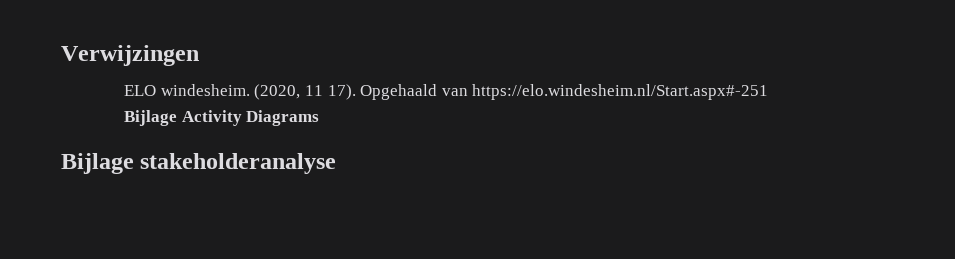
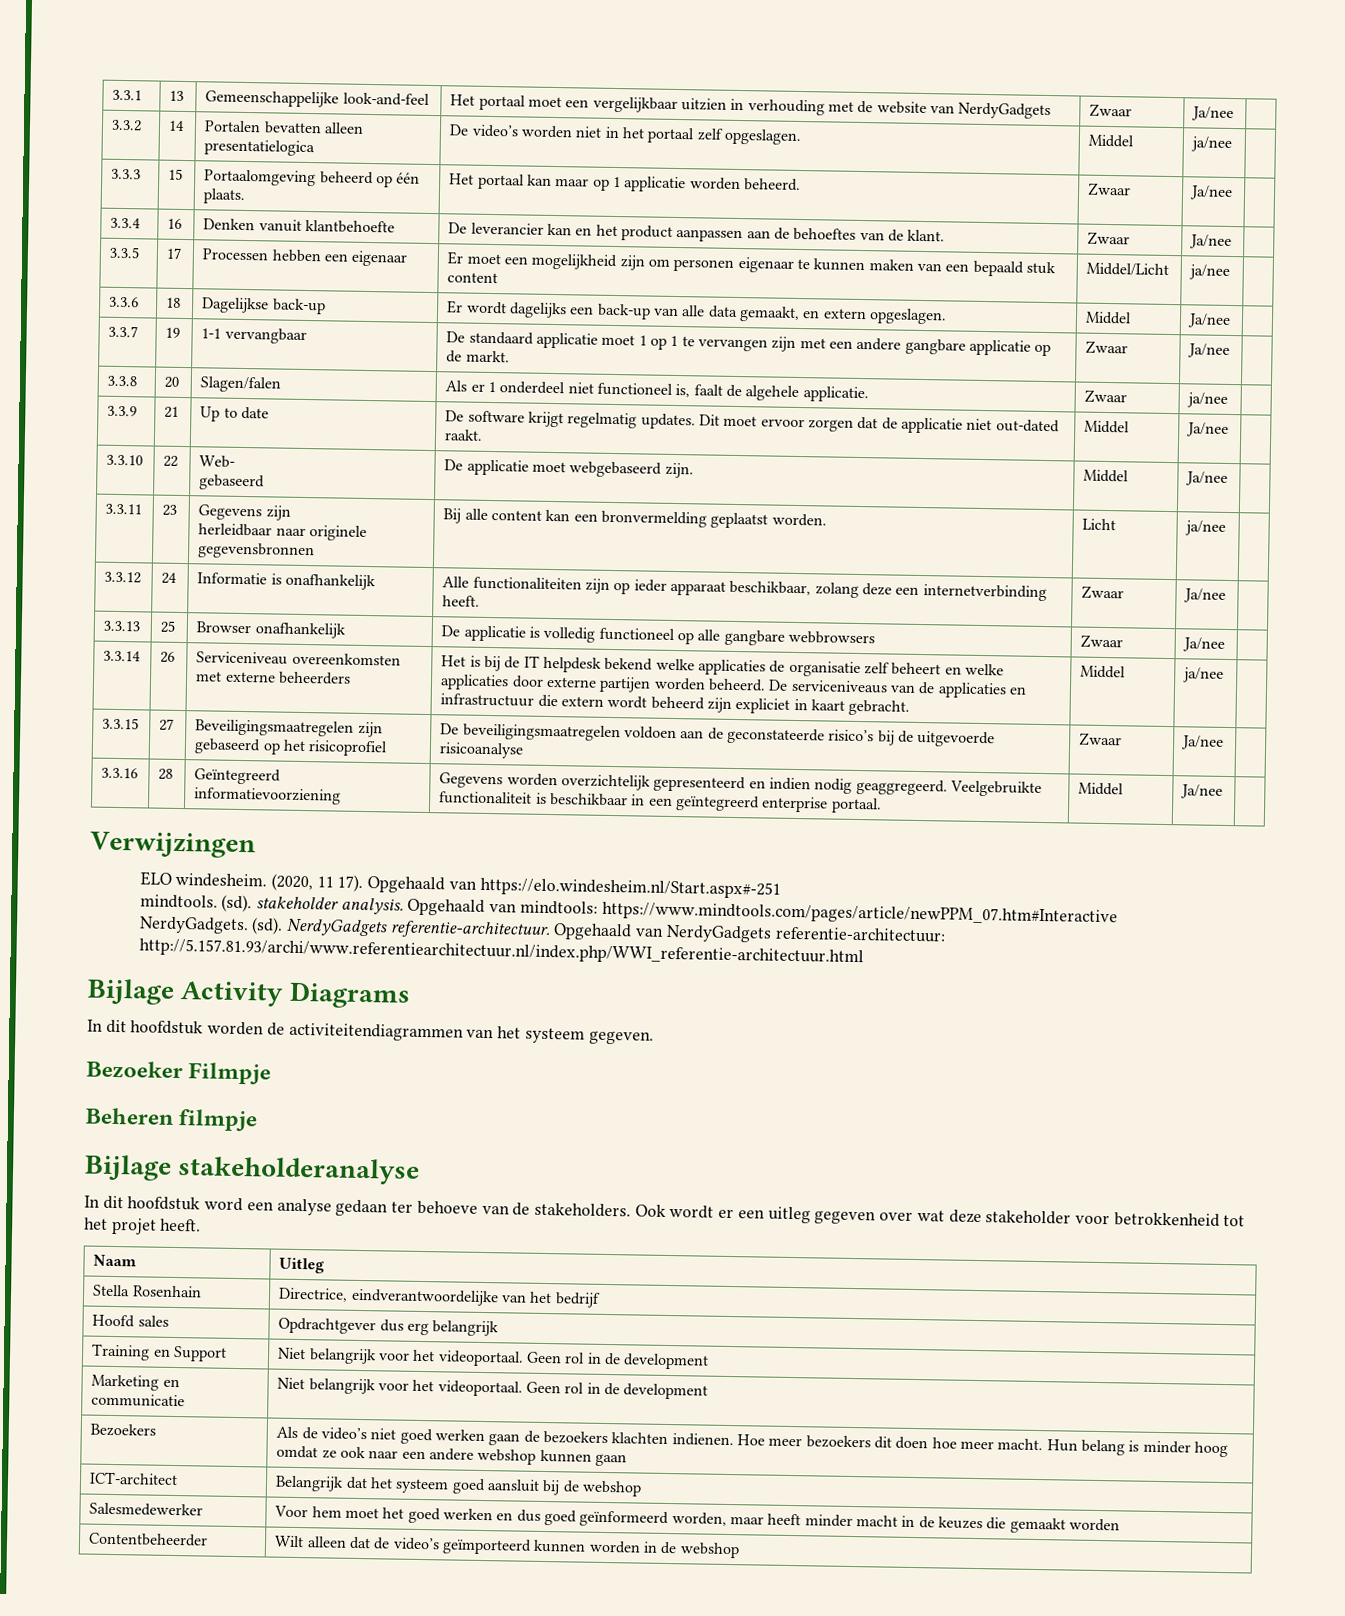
(61, 55) none -> [112,89,143,101] [169,90,185,101] [205,90,430,108] [450,94,1052,120] [1089,103,1133,118] [1191,106,1235,122] [111,119,143,132] [168,120,186,131] [204,120,365,135] [204,139,316,157] [449,124,803,146] [1088,134,1135,148] [1191,136,1233,153] [111,168,142,180] [168,168,184,180] [204,169,421,188] [203,188,246,204] [449,173,802,193] [1087,182,1132,197] [1189,185,1234,201] [110,217,142,229] [167,218,183,229] [203,218,396,234] [448,222,946,243] [1087,231,1131,246] [1189,234,1233,250] [109,246,141,259] [166,247,183,259] [202,248,408,267] [447,251,1056,277] [447,272,499,284] [1086,262,1170,276] [1189,264,1231,280] [109,296,140,308] [166,297,182,308] [201,297,326,315] [447,300,947,325] [1085,311,1133,325] [1187,313,1232,328] [108,325,139,338] [165,327,181,338] [201,327,307,344] [446,331,1052,357] [446,350,510,363] [1085,340,1129,355] [1187,343,1231,358] [107,375,138,387] [164,376,180,388] [200,376,282,393] [445,380,869,403] [1084,389,1128,404] [1187,392,1229,408] [107,405,138,417] [164,406,180,418] [200,406,270,422] [445,410,1060,434] [444,429,484,441] [1084,420,1131,434] [1186,422,1230,437] [106,454,144,466] [163,455,179,467] [199,455,236,468] [199,474,266,491] [444,459,694,479] [1083,469,1130,483] [1185,471,1229,486] [105,503,143,515] [162,504,178,516] [198,504,291,521] [198,523,368,542] [198,542,316,560] [443,508,827,529] [1082,518,1117,531] [1185,520,1227,536] [104,571,142,584] [161,572,178,584] [197,572,377,591] [442,576,1047,602] [442,595,481,607] [1081,585,1125,600] [1183,588,1227,603] [103,620,141,632] [160,620,176,633] [196,621,346,639] [441,625,876,646] [1080,634,1124,649] [1182,637,1226,652] [103,650,142,662] [160,651,176,663] [196,651,401,666] [195,671,352,685] [441,655,1004,678] [440,674,1027,699] [440,693,911,716] [1080,665,1127,679] [1183,667,1225,683] [102,717,140,730] [159,718,175,731] [195,719,383,738] [194,738,389,757] [440,723,996,748] [439,742,525,759] [1079,732,1123,747] [1181,735,1225,750] [101,767,139,779] [158,768,174,780] [194,768,282,785] [194,787,342,805] [439,772,1043,797] [439,791,882,814] [1078,782,1125,796] [1180,784,1224,799] 3.3.1 | 13 | Gemeenschappelijke look-and-feel | Het portaal moet een vergelijkbaar uitzien in verhouding met de website van NerdyGadgets | Zwaar | Ja/nee | // 3.3.2 | 14 | Portalen bevatten alleen presentatielogica | De video’s worden niet in het portaal zelf opgeslagen. | Middel | ja/nee | // 3.3.3 | 15 | Portaalomgeving beheerd op één plaats. | Het portaal kan maar op 1 applicatie worden beheerd. | Zwaar | Ja/nee | // 3.3.4 | 16 | Denken vanuit klantbehoefte | De leverancier kan en het product aanpassen aan de behoeftes van de klant. | Zwaar | Ja/nee | // 3.3.5 | 17 | Processen hebben een eigenaar | Er moet een mogelijkheid zijn om personen eigenaar te kunnen maken van een bepaald stuk content | Middel/Licht | ja/nee | // 3.3.6 | 18 | Dagelijkse back-up | Er wordt dagelijks een back-up van alle data gemaakt, en extern opgeslagen. | Middel | Ja/nee | // 3.3.7 | 19 | 1-1 vervangbaar | De standaard applicatie moet 1 op 1 te vervangen zijn met een andere gangbare applicatie op de markt. | Zwaar | Ja/nee | // 3.3.8 | 20 | Slagen/falen | Als er 1 onderdeel niet functioneel is, faalt de algehele applicatie. | Zwaar | ja/nee | // 3.3.9 | 21 | Up to date | De software krijgt regelmatig updates. Dit moet ervoor zorgen dat de applicatie niet out-dated raakt. | Middel | Ja/nee | // 3.3.10 | 22 | Web- // gebaseerd | De applicatie moet webgebaseerd zijn. | Middel | Ja/nee | // 3.3.11 | 23 | Gegevens zijn // herleidbaar naar originele gegevensbronnen | Bij alle content kan een bronvermelding geplaatst worden. | Licht | ja/nee | // 3.3.12 | 24 | Informatie is onafhankelijk | Alle functionaliteiten zijn op ieder apparaat beschikbaar, zolang deze een internetverbinding heeft. | Zwaar | Ja/nee | // 3.3.13 | 25 | Browser onafhankelijk | De applicatie is volledig functioneel op alle gangbare webbrowsers | Zwaar | Ja/nee | // 3.3.14 | 26 | Serviceniveau overeenkomsten met externe beheerders | Het is bij de IT helpdesk bekend welke applicaties de organisatie zelf beheert en welke applicaties door externe partijen worden beheerd. De serviceniveaus van de applicaties en infrastructuur die extern wordt beheerd zijn expliciet in kaart gebracht. | Middel | ja/nee | // 3.3.15 | 27 | Beveiligingsmaatregelen zijn gebaseerd op het risicoprofiel | De beveiligingsmaatregelen voldoen aan de geconstateerde risico’s bij de uitgevoerde risicoanalyse | Zwaar | Ja/nee | // 3.3.16 | 28 | Geïntegreerd informatievoorziening | Gegevens worden overzichtelijk gepresenteerd en indien nodig geaggregeerd. Veelgebruikte functionaliteit is beschikbaar in een geïntegreerd enterprise portaal. | Middel | Ja/nee | //
[124,110,320,126] [61,153,337,174] Bijlage Activity Diagrams // Bijlage stakeholderanalyse -> [139,894,1118,927] [138,916,946,943] [138,938,864,967] [87,978,411,1009] [87,1019,654,1045] [86,1060,272,1085] [85,1107,259,1132] [84,1154,421,1185] [84,1195,1246,1227] [84,1217,202,1235] [93,1254,138,1267] [279,1257,326,1274] [93,1284,202,1298] [278,1287,601,1308] [92,1314,169,1328] [278,1317,500,1337] [91,1343,228,1362] [278,1347,710,1370] [91,1374,180,1391] [91,1393,186,1408] [277,1377,709,1400] [90,1423,157,1437] [276,1426,1228,1458] [276,1445,628,1467] [89,1471,179,1486] [275,1475,643,1497] [89,1502,204,1517] [274,1505,1120,1534] [88,1532,209,1547] [274,1535,740,1559] mindtools. (sd). stakeholder analysis. Opgehaald van mindtools: https://www.mindtools.com/pages/article/newPPM_07.htm#Interactive // NerdyGadgets. (sd). NerdyGadgets referentie-architectuur. Opgehaald van NerdyGadgets referentie-architectuur: http://5.157.81.93/archi/www.referentiearchitectuur.nl/index.php/WWI_referentie-architectuur.html // Bijlage Activity Diagrams // In dit hoofdstuk worden de activiteitendiagrammen van het systeem gegeven. // Bezoeker Filmpje // Beheren filmpje // Bijlage stakeholderanalyse // In dit hoofdstuk word een analyse gedaan ter behoeve van de stakeholders. Ook wordt er een uitleg gegeven over wat deze stakeholder voor betrokkenheid tot het projet heeft. // Naam | Uitleg // Stella Rosenhain | Directrice, eindverantwoordelijke van het bedrijf // Hoofd sales | Opdrachtgever dus erg belangrijk // Training en Support | Niet belangrijk voor het videoportaal. Geen rol in de development // Marketing en communicatie | Niet belangrijk voor het videoportaal. Geen rol in de development // Bezoekers | Als de video’s niet goed werken gaan de bezoekers klachten indienen. Hoe meer bezoekers dit doen hoe meer macht. Hun belang is minder hoog omdat ze ook naar een andere webshop kunnen gaan // ICT-architect | Belangrijk dat het systeem goed aansluit bij de webshop // Salesmedewerker | Voor hem moet het goed werken en dus goed geïnformeerd worden, maar heeft minder macht in de keuzes die gemaakt worden // Contentbeheerder | Wilt alleen dat de video’s geïmporteerd kunnen worden in de webshop

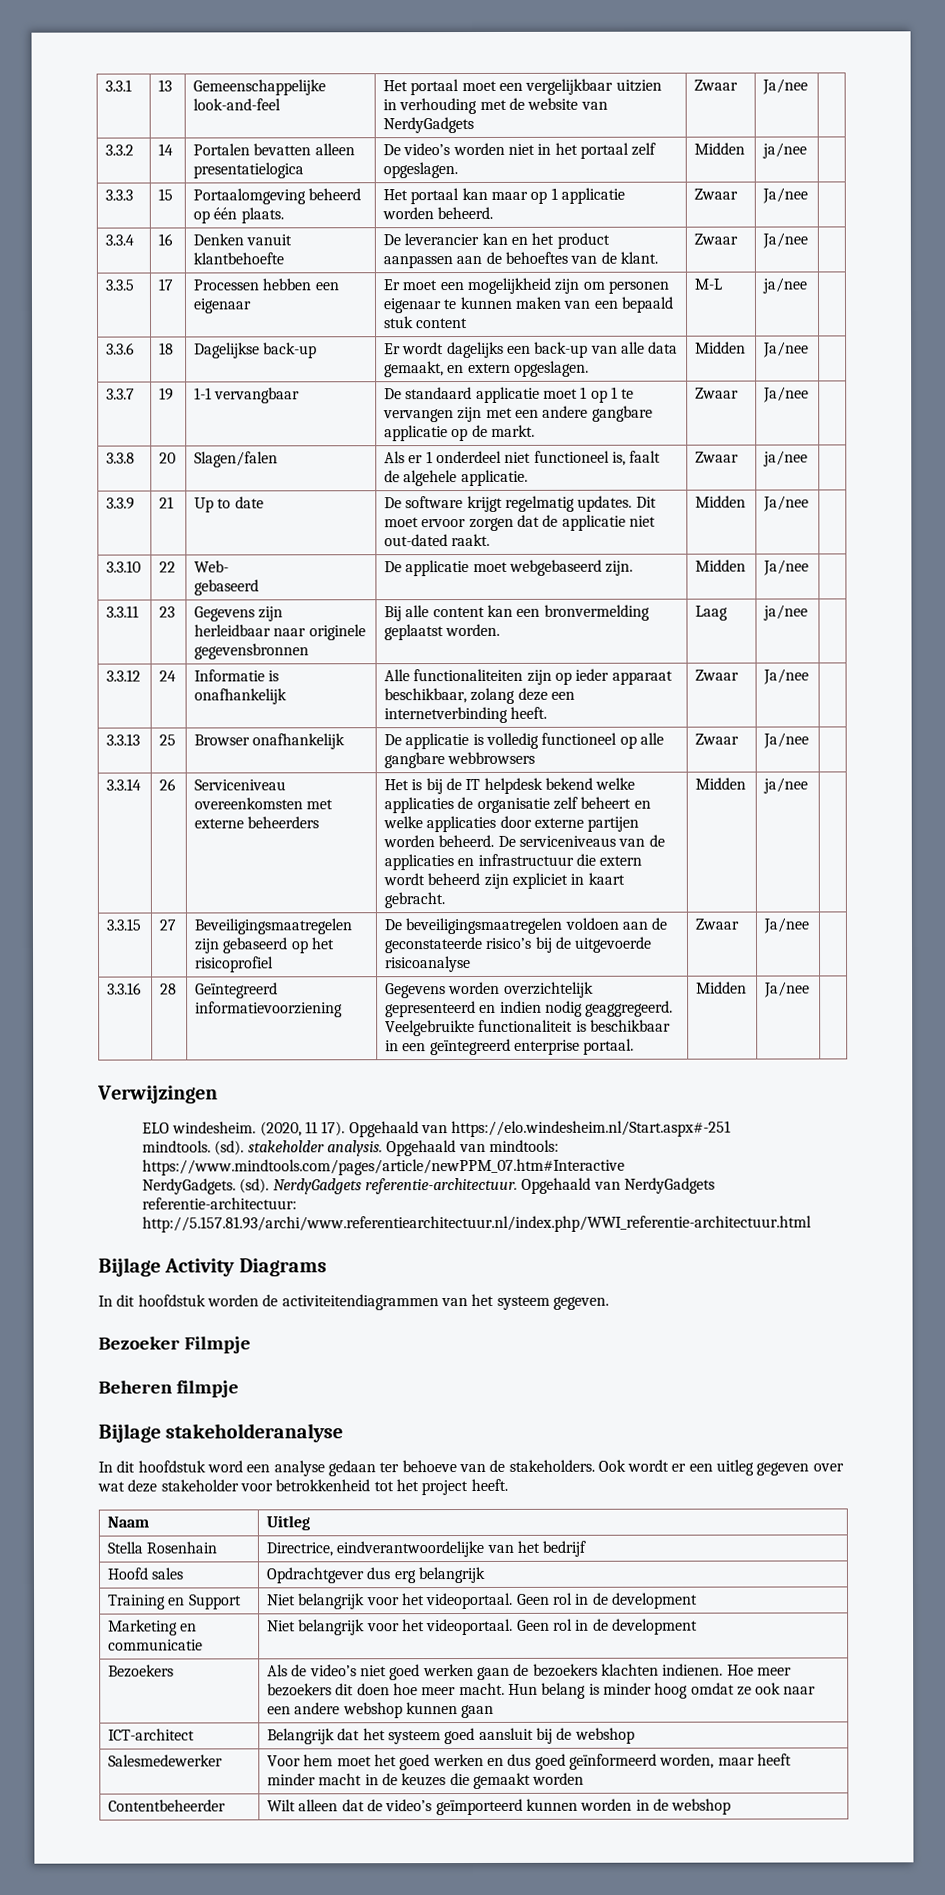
[1088,134,1135,148] Middel -> [694,142,746,155] Midden
[1086,262,1170,276] Middel/Licht -> [694,278,723,290] M-L
[1085,311,1133,325] Middel -> [695,341,747,354] Midden
[1084,420,1131,434] Middel -> [695,495,747,508] Midden
[1083,469,1130,483] Middel -> [695,559,747,572] Midden
[1082,518,1117,531] Licht -> [695,605,729,621] Laag
[1080,665,1127,679] Middel -> [695,777,747,790] Midden
[1078,782,1125,796] Middel -> [696,981,748,994] Midden
[111,1217,157,1235] projet -> [421,1480,469,1496] project

